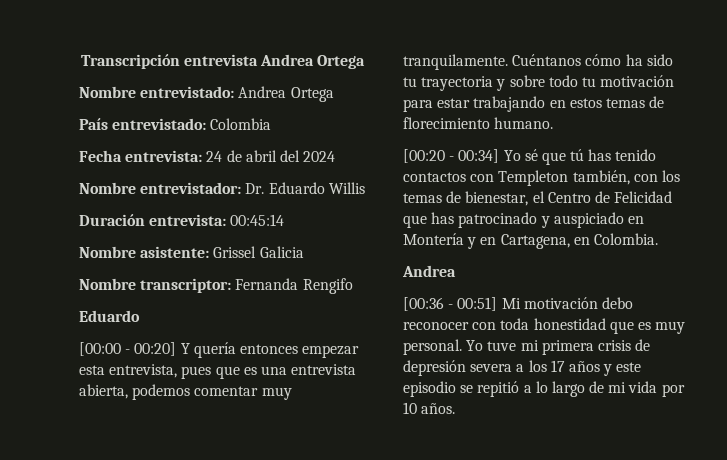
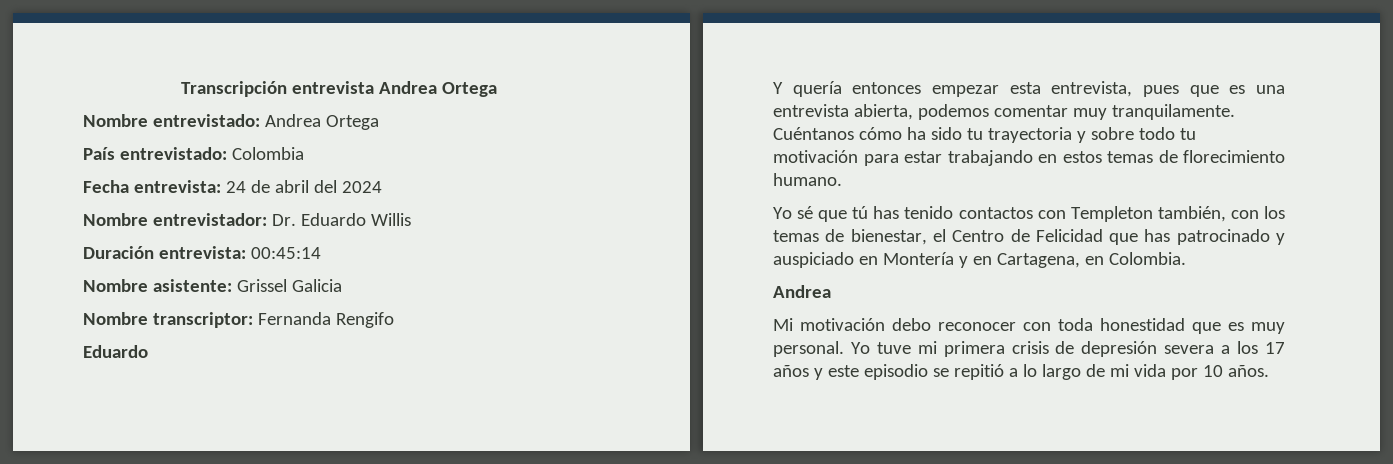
[79,342,177,356] [00:00 - 00:20] -> (148, 351) none
[403,149,500,163] [00:20 - 00:34] -> (842, 179) none
[403,297,498,311] [00:36 - 00:51] -> (831, 291) none

